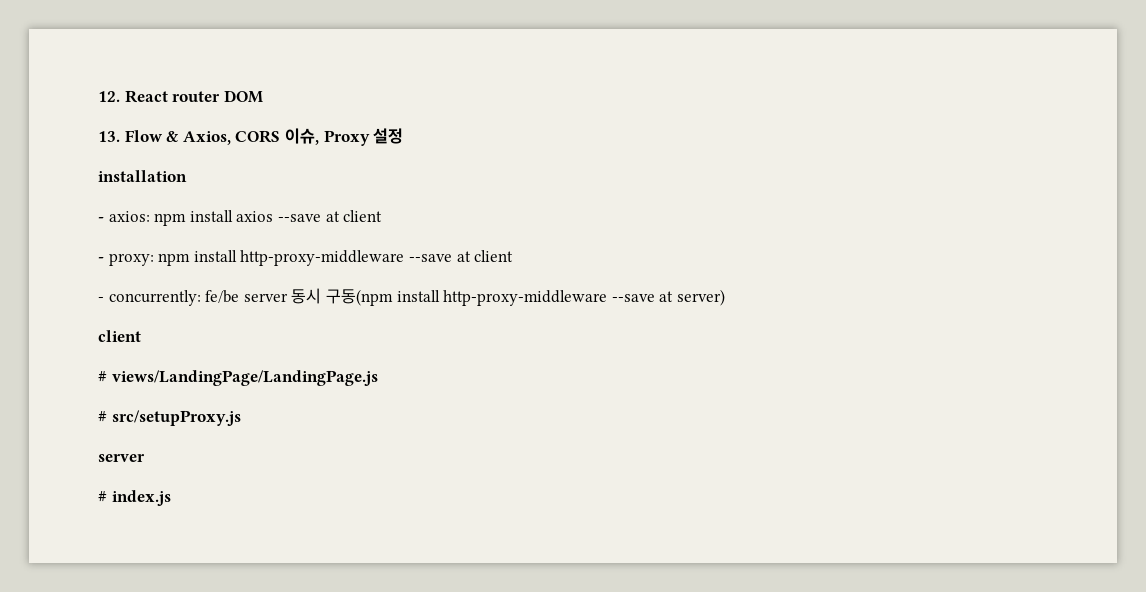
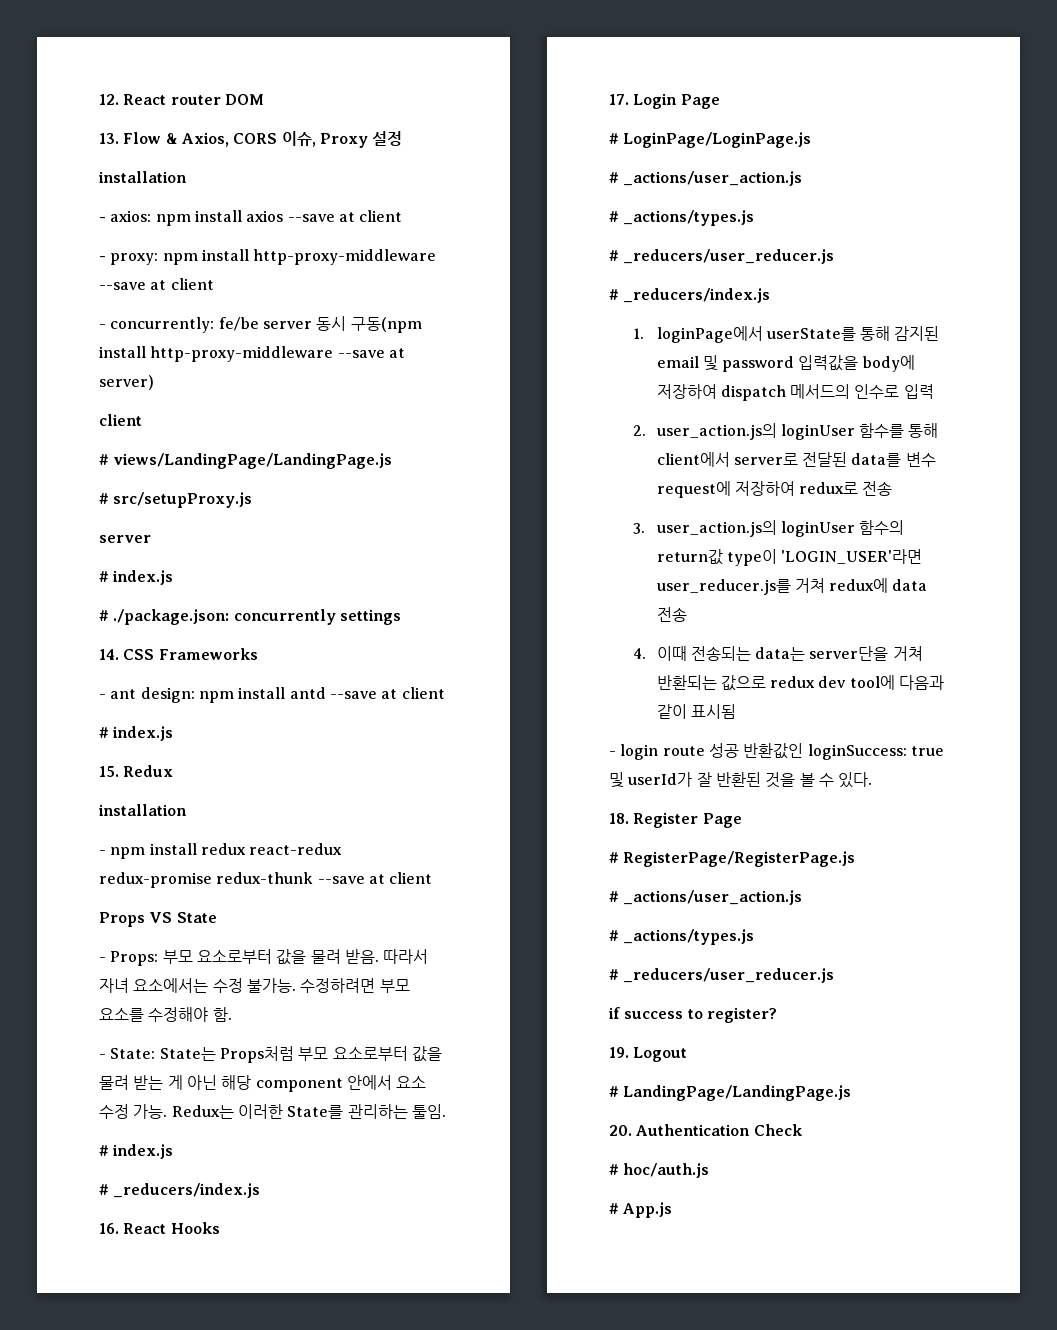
(171, 498) none -> [99,609,401,625] [99,648,258,660] [99,687,445,703] [99,726,174,741] [99,765,174,777] [98,804,187,816] [99,843,343,859] [99,872,433,888] [99,912,217,927] [99,949,429,966] [99,978,410,993] [99,1007,232,1022] [99,1046,442,1063] [99,1075,427,1092] [99,1104,446,1119] [99,1144,174,1159] [99,1183,261,1198] [99,1222,220,1234] [609,93,720,109] [609,132,812,148] [609,171,803,186] [609,210,755,226] [609,249,835,264] [609,288,771,303] [632,326,940,343] [656,355,915,372] [656,384,934,401] [632,423,939,440] [656,452,936,467] [656,481,893,498] [632,520,905,537] [656,549,923,566] [656,578,928,595] [656,607,687,622] [632,646,923,661] [656,675,945,691] [656,704,736,719] [609,743,944,760] [609,772,873,788] [609,812,742,828] [609,851,856,867] [609,890,803,905] [609,929,755,945] [609,968,835,983] [608,1007,777,1023] [609,1047,688,1062] [609,1085,852,1101] [609,1124,802,1136] [609,1163,710,1178] [609,1202,673,1218] // # ./package.json: concurrently settings // 14. CSS Frameworks // - ant design: npm install antd --save at client // # index.js // 15. Redux // installation // - npm install redux react-redux redux-promise redux-thunk --save at client // Props VS State // - Props: 부모 요소로부터 값을 물려 받음. 따라서 자녀 요소에서는 수정 불가능. 수정하려면 부모 요소를 수정해야 함. // - State: State는 Props처럼 부모 요소로부터 값을 물려 받는 게 아닌 해당 component 안에서 요소 수정 가능. Redux는 이러한 State를 관리하는 툴임. // # index.js // # _reducers/index.js // 16. React Hooks // 17. Login Page // # LoginPage/LoginPage.js // # _actions/user_action.js // # _actions/types.js // # _reducers/user_reducer.js // # _reducers/index.js // 1. loginPage에서 userState를 통해 감지된 email 및 password 입력값을 body에 저장하여 dispatch 메서드의 인수로 입력 // 2. user_action.js의 loginUser 함수를 통해 client에서 server로 전달된 data를 변수 request에 저장하여 redux로 전송 // 3. user_action.js의 loginUser 함수의 return값 type이 'LOGIN_USER'라면 user_reducer.js를 거쳐 redux에 data 전송 // 4. 이때 전송되는 data는 server단을 거쳐 반환되는 값으로 redux dev tool에 다음과 같이 표시됨 // - login route 성공 반환값인 loginSuccess: true 및 userId가 잘 반환된 것을 볼 수 있다. // 18. Register Page // # RegisterPage/RegisterPage.js // # _actions/user_action.js // # _actions/types.js // # _reducers/user_reducer.js // if success to register? // 19. Logout // # LandingPage/LandingPage.js // 20. Authentication Check // # hoc/auth.js // # App.js

